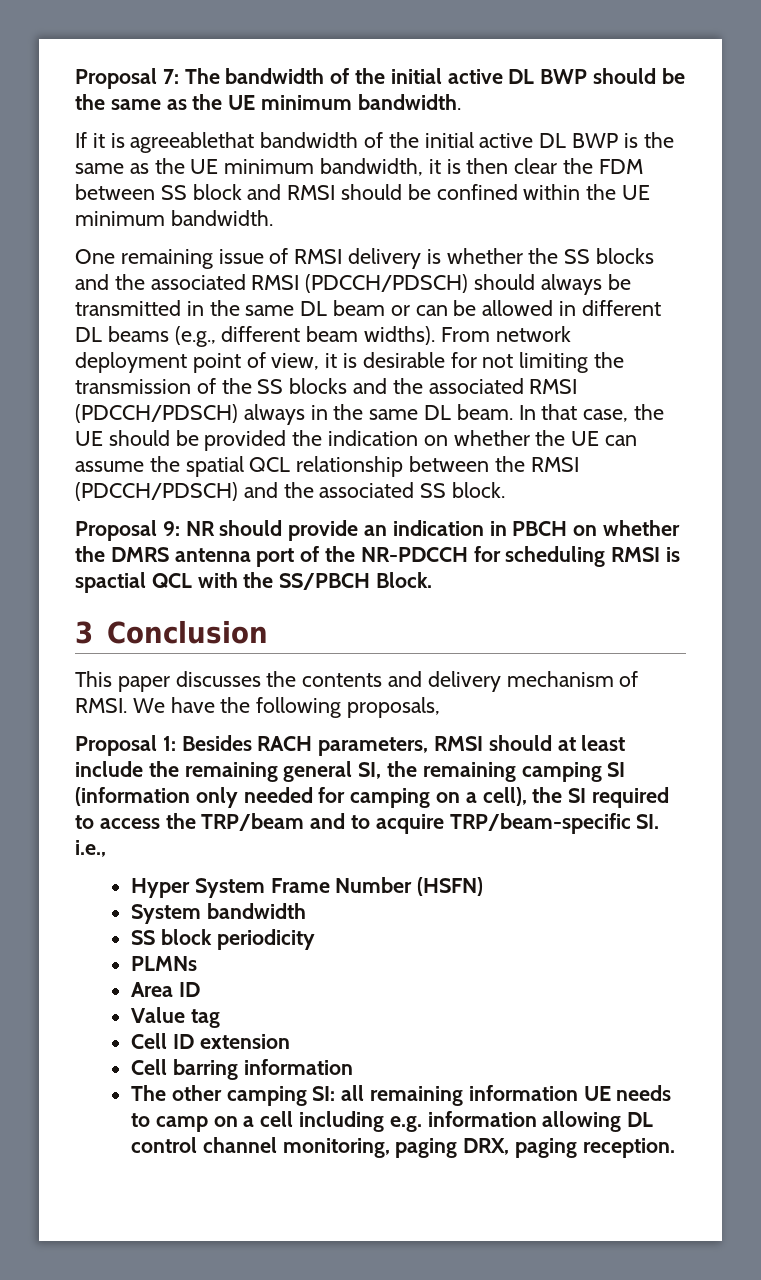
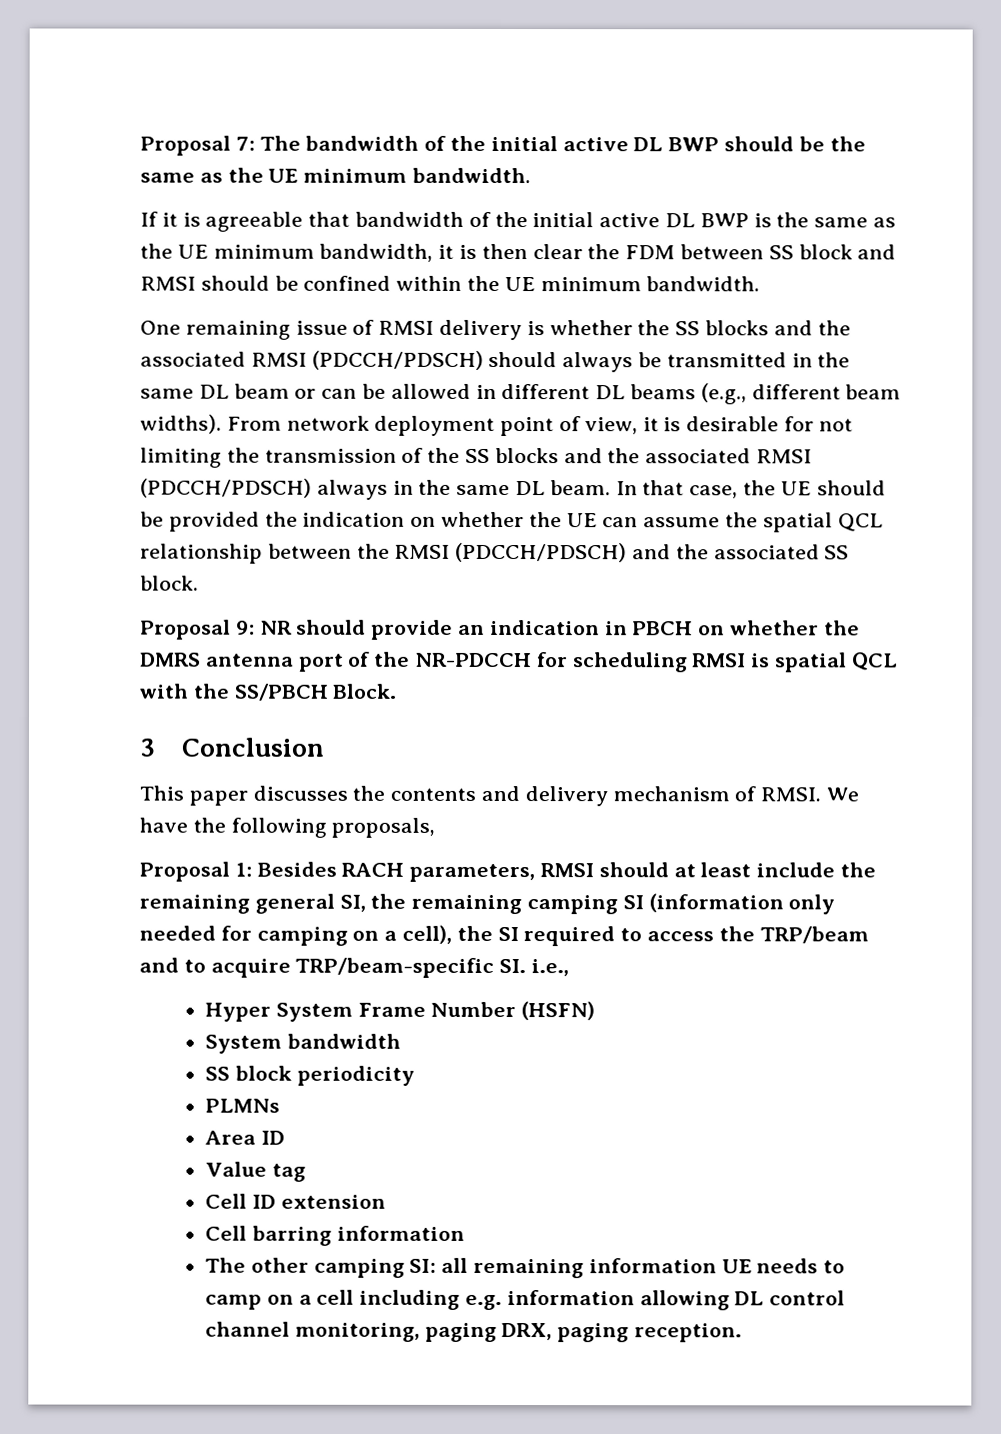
[130,132,255,153] agreeablethat -> [205,211,351,232] agreeable that
[75,572,146,593] spactial -> [775,652,848,673] spatial

